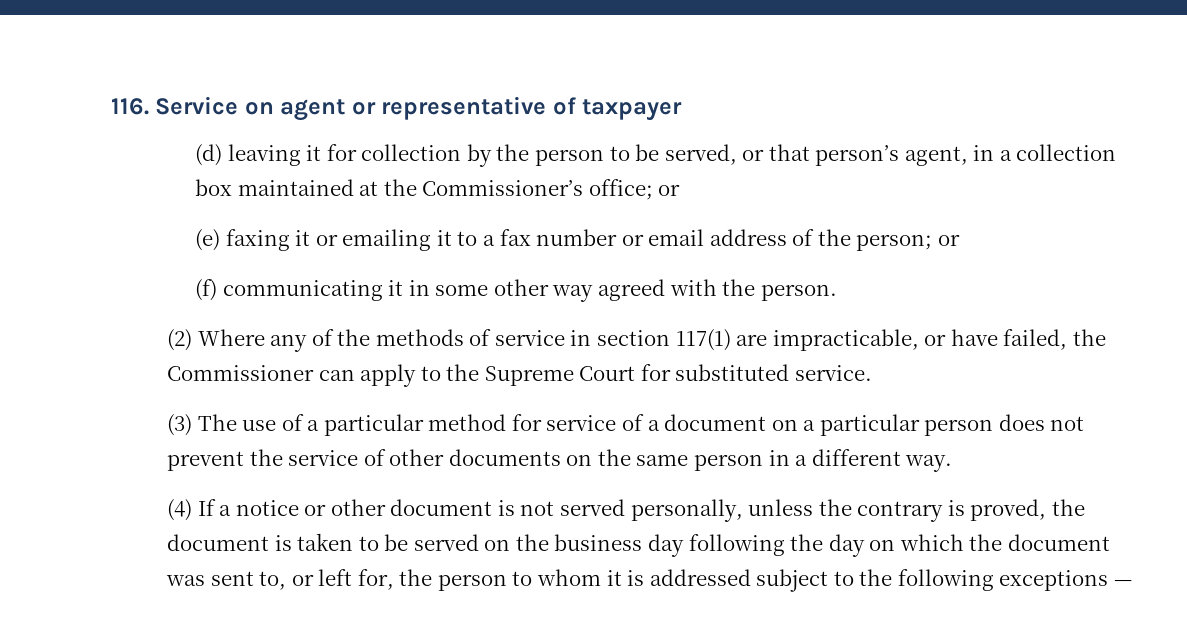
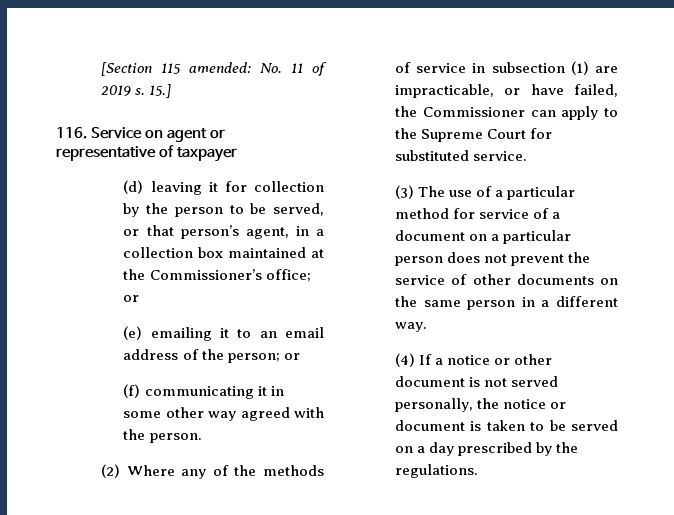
(111, 106) none -> [100,62,327,76] [100,84,172,98] [Section 115 amended: No. 11 of 2019 s. 15.] //
[225,229,644,251] faxing it or emailing it to a fax number or -> [150,327,277,341] emailing it to an
[596,329,731,351] section 117(1) -> [491,61,589,75] subsection (1)
[748,499,1085,522] unless the contrary is proved, the -> [477,398,567,409] the notice or
[515,534,1110,557] [166,569,1132,592] the business day following the day on which the document was sent to, or left for, the person to whom it is addressed subject to the following exceptions — -> [417,442,579,456] [394,464,478,478] a day prescribed by the regulations.

